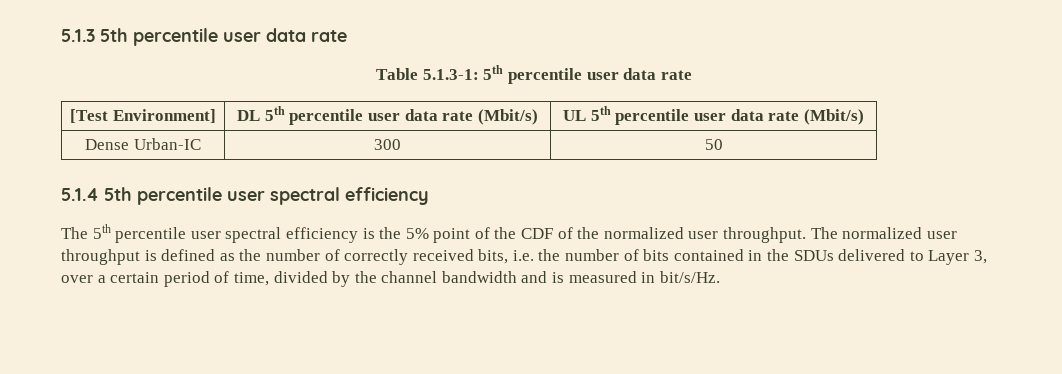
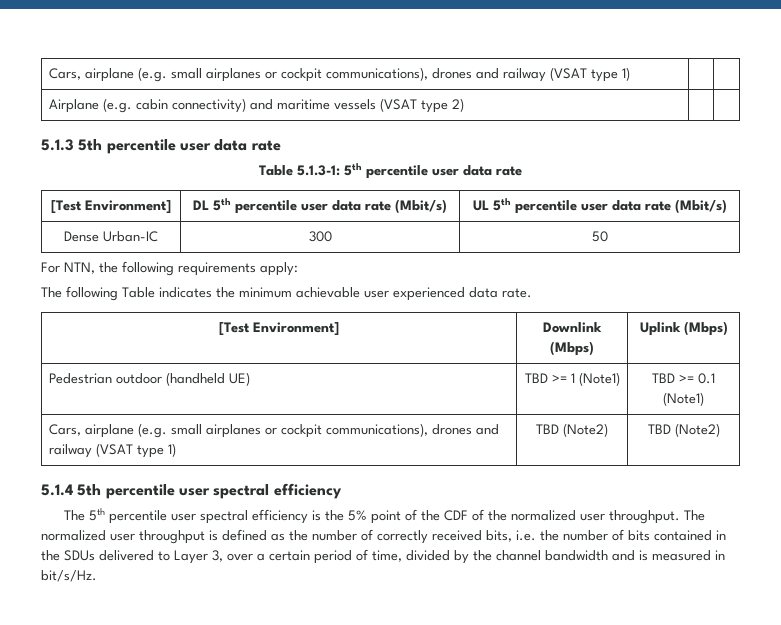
(61, 35) none -> [49,67,631,82] [49,98,465,113] Cars, airplane (e.g. small airplanes or cockpit communications), drones and railway (VSAT type 1) | | // Airplane (e.g. cabin connectivity) and maritime vessels (VSAT type 2) | | //
(723, 144) none -> [41,261,298,276] [41,286,532,301] [219,322,339,336] [543,322,602,333] [550,341,594,356] [639,321,728,336] [49,372,251,386] [524,372,620,386] [652,373,715,384] [663,392,704,406] [49,423,500,438] [49,443,177,458] [536,423,608,437] [647,423,720,437] // For NTN, the following requirements apply: // The following Table indicates the minimum achievable user experienced data rate. // [Test Environment] | Downlink (Mbps) | Uplink (Mbps) // Pedestrian outdoor (handheld UE) | TBD >= 1 (Note1) | TBD >= 0.1 (Note1) // Cars, airplane (e.g. small airplanes or cockpit communications), drones and railway (VSAT type 1) | TBD (Note2) | TBD (Note2)

